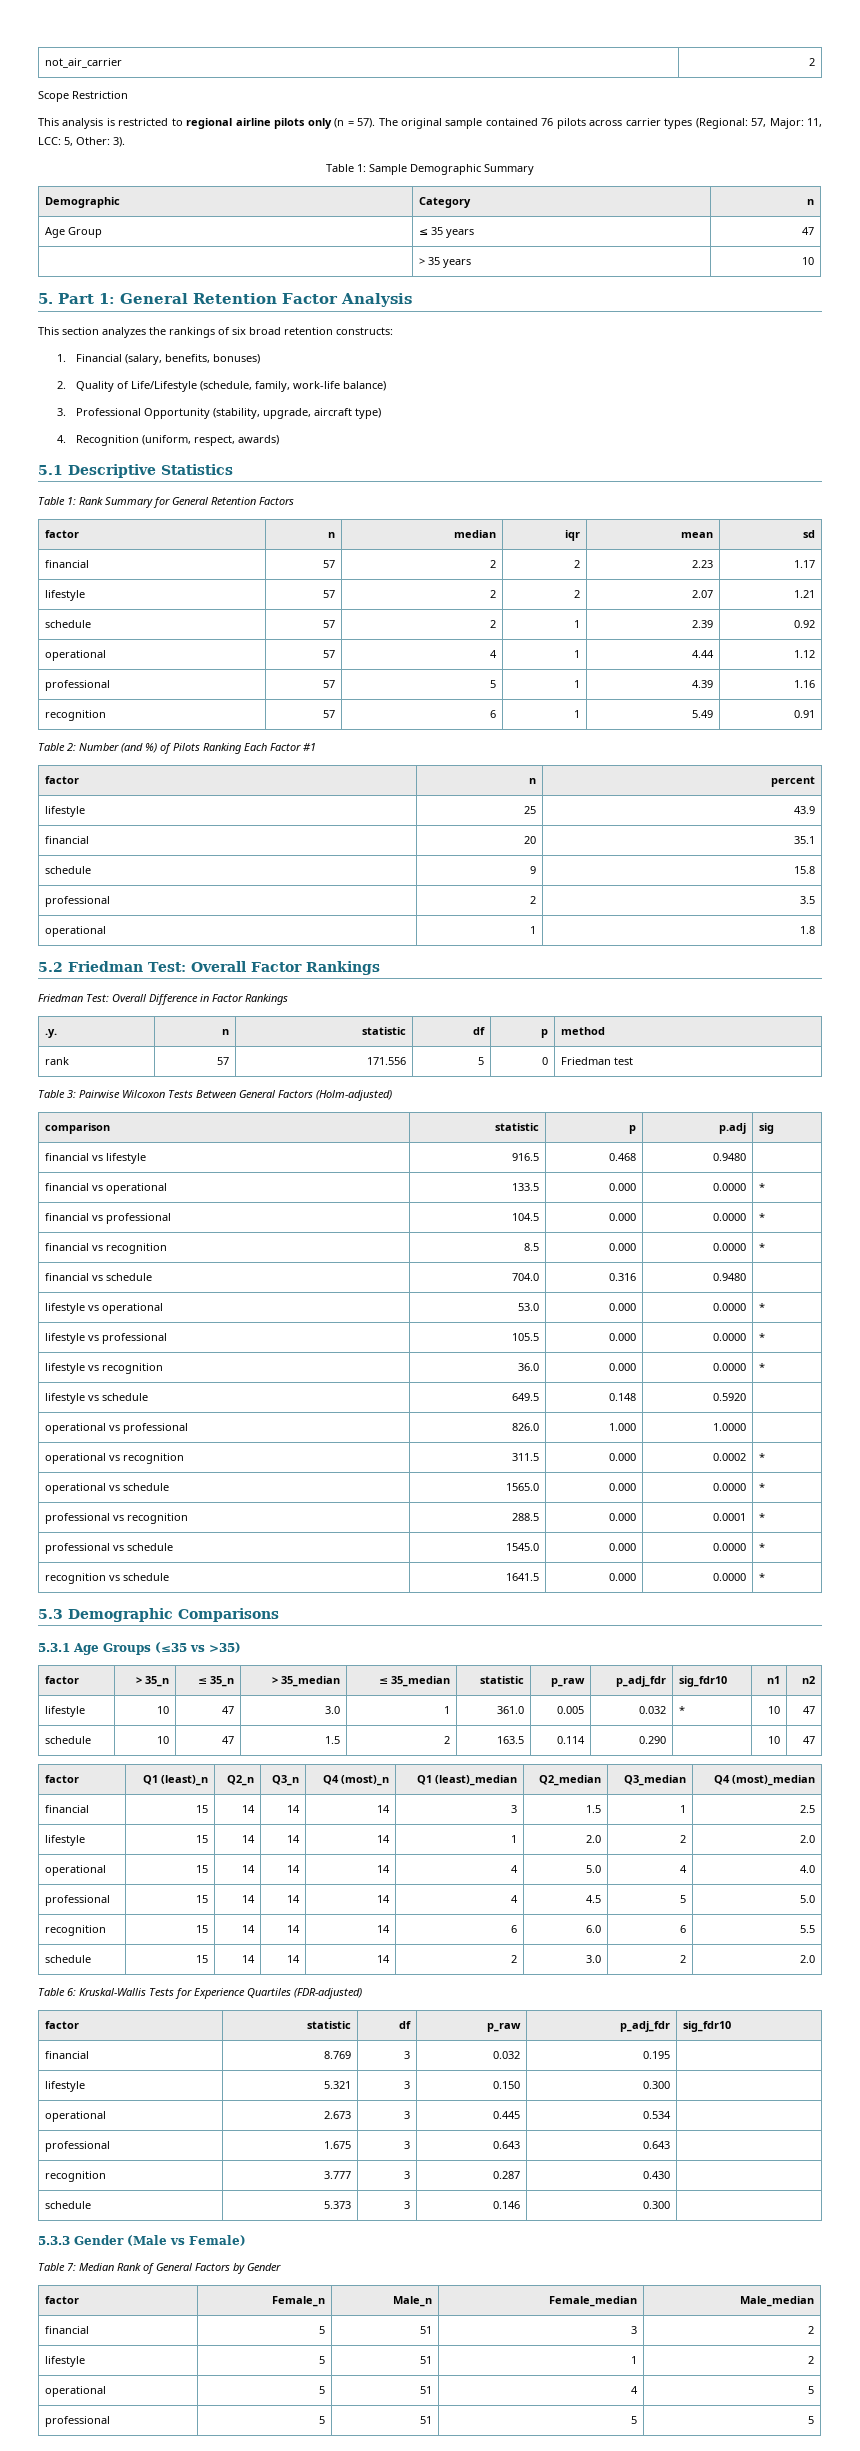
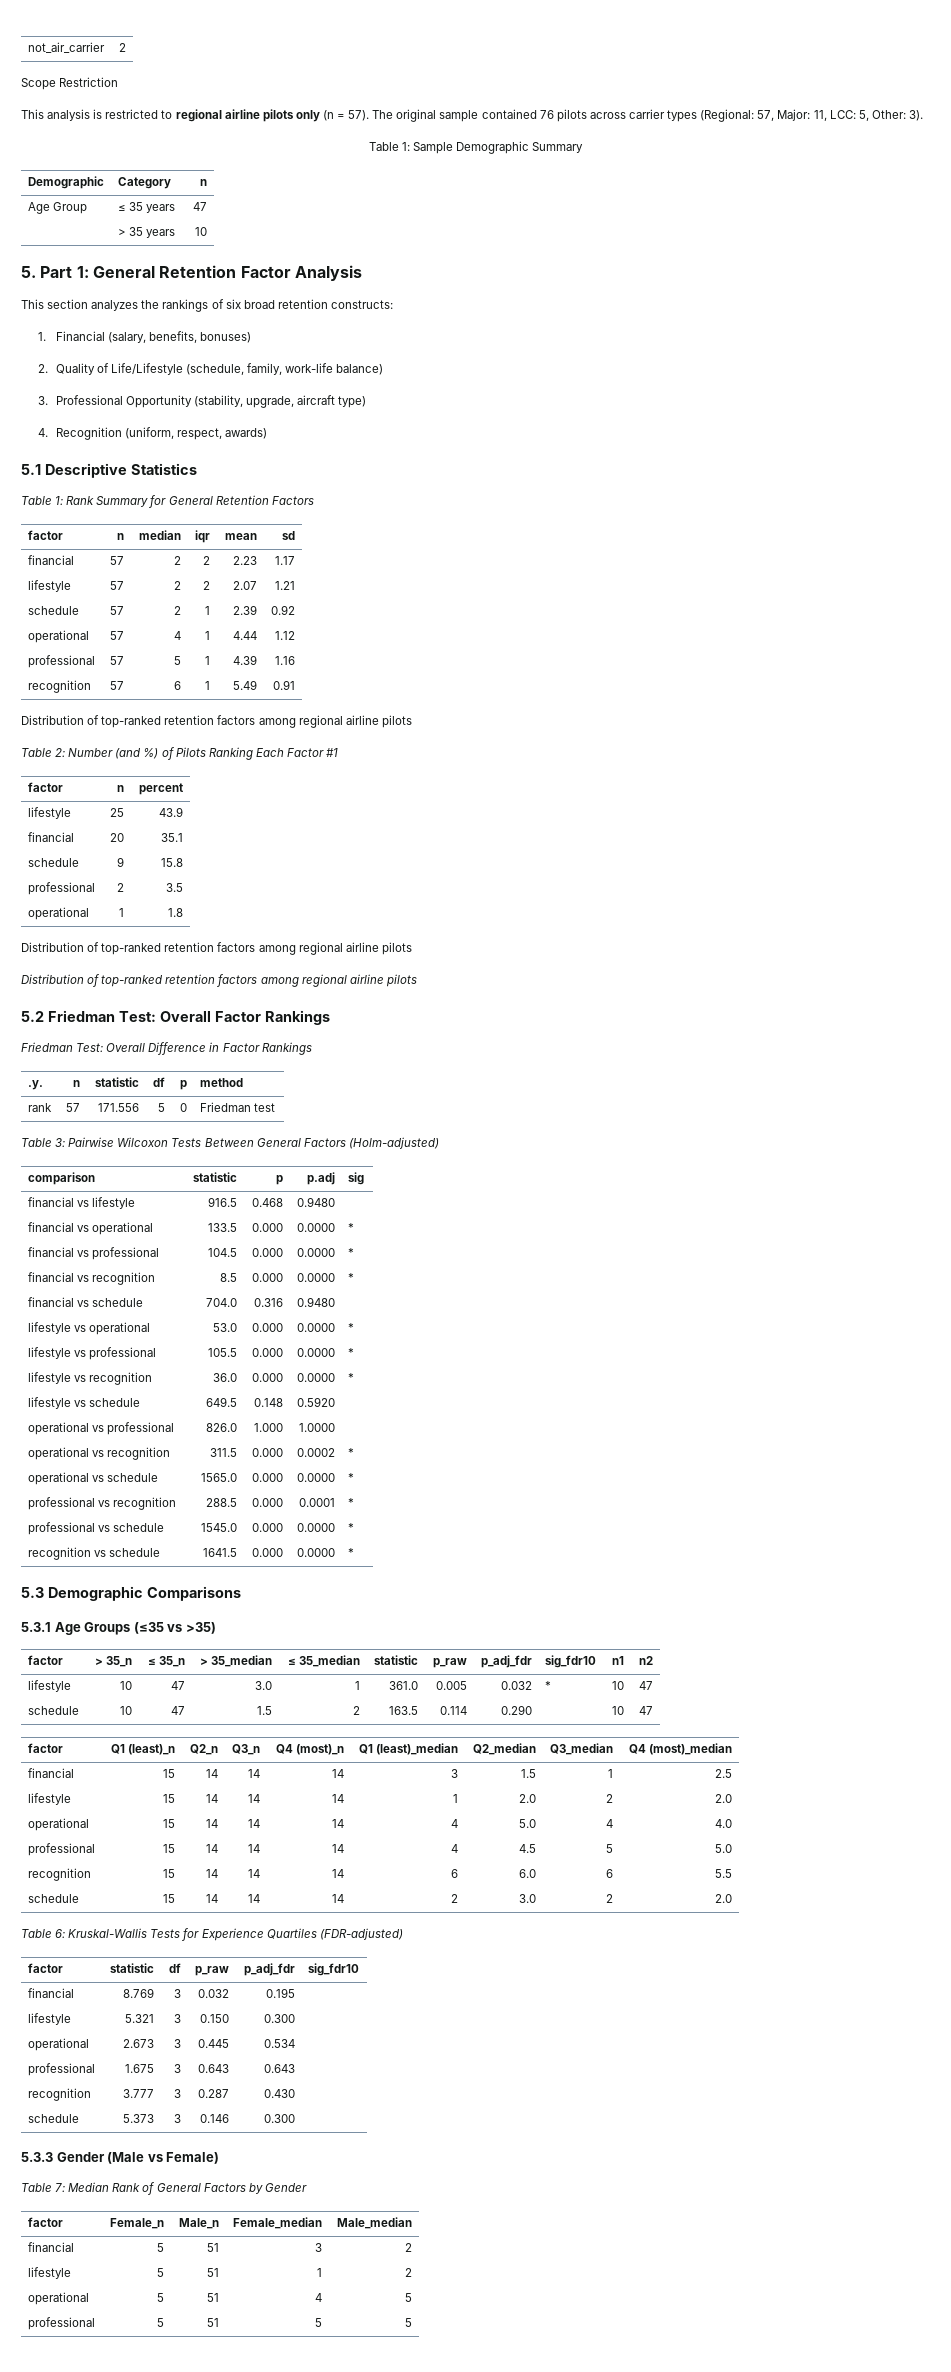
(816, 714) none -> [21,715,412,728] // Distribution of top-ranked retention factors among regional airline pilots
(816, 930) none -> [21,942,412,955] [21,974,417,987] // Distribution of top-ranked retention factors among regional airline pilots // Distribution of top-ranked retention factors among regional airline pilots

